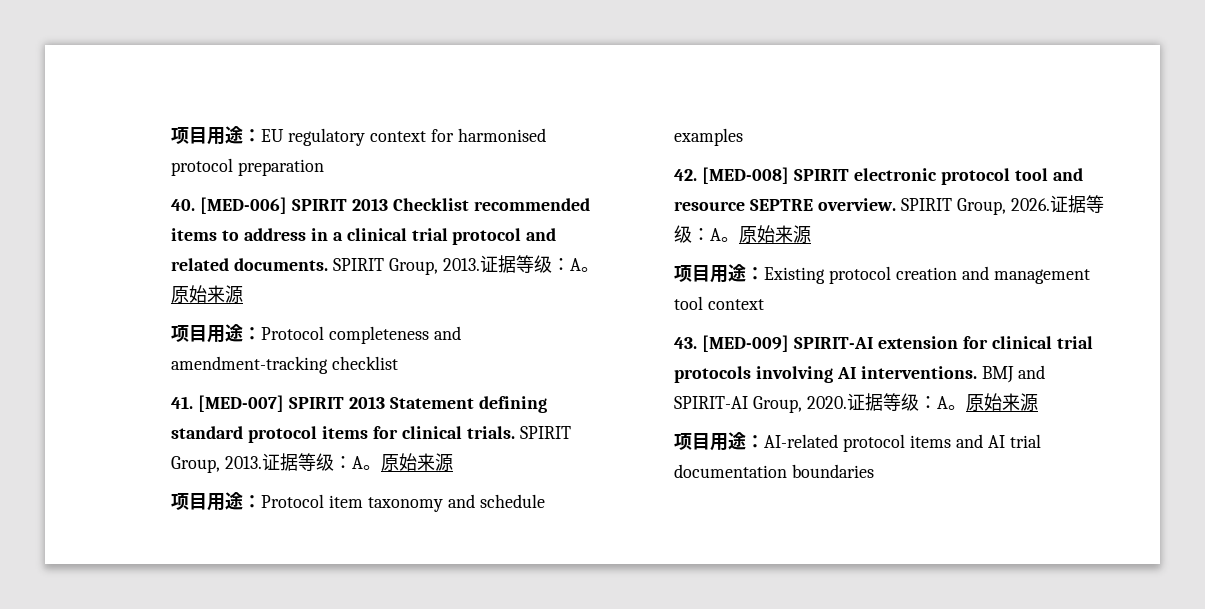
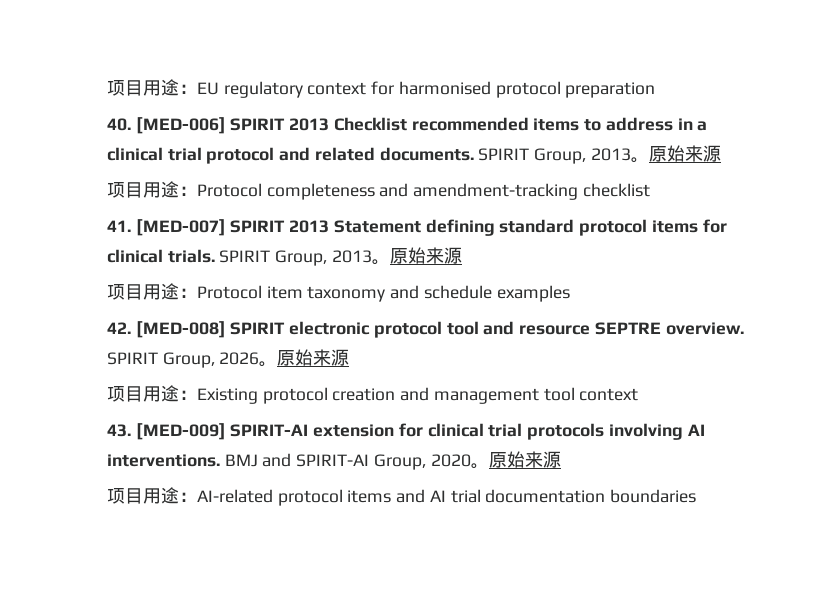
[442,255,581,273] 2013.证据等级：A -> [590,148,631,161] 2013
[225,453,364,471] 2013.证据等级：A -> [331,250,372,263] 2013
[1010,195,1104,213] [674,225,722,243] 2026.证据等级：A -> [219,352,260,365] 2026
[807,393,949,411] 2020.证据等级：A -> [430,454,471,467] 2020

